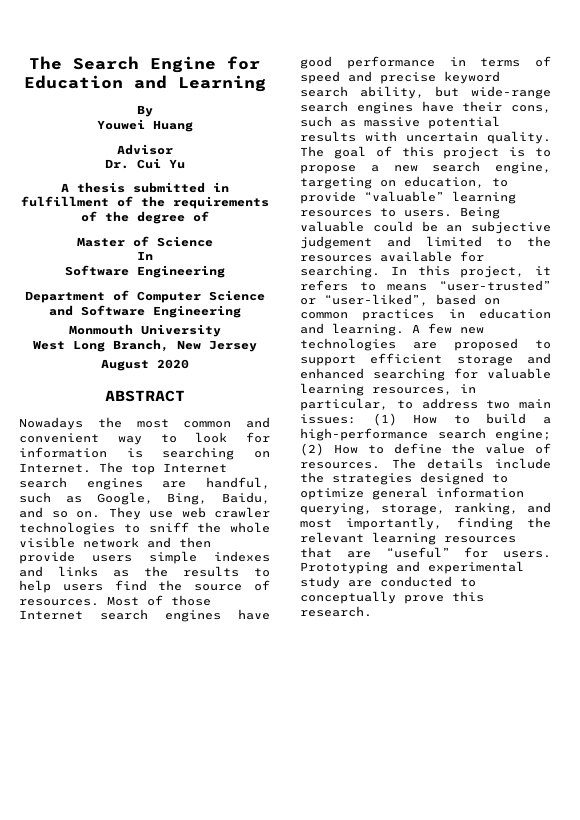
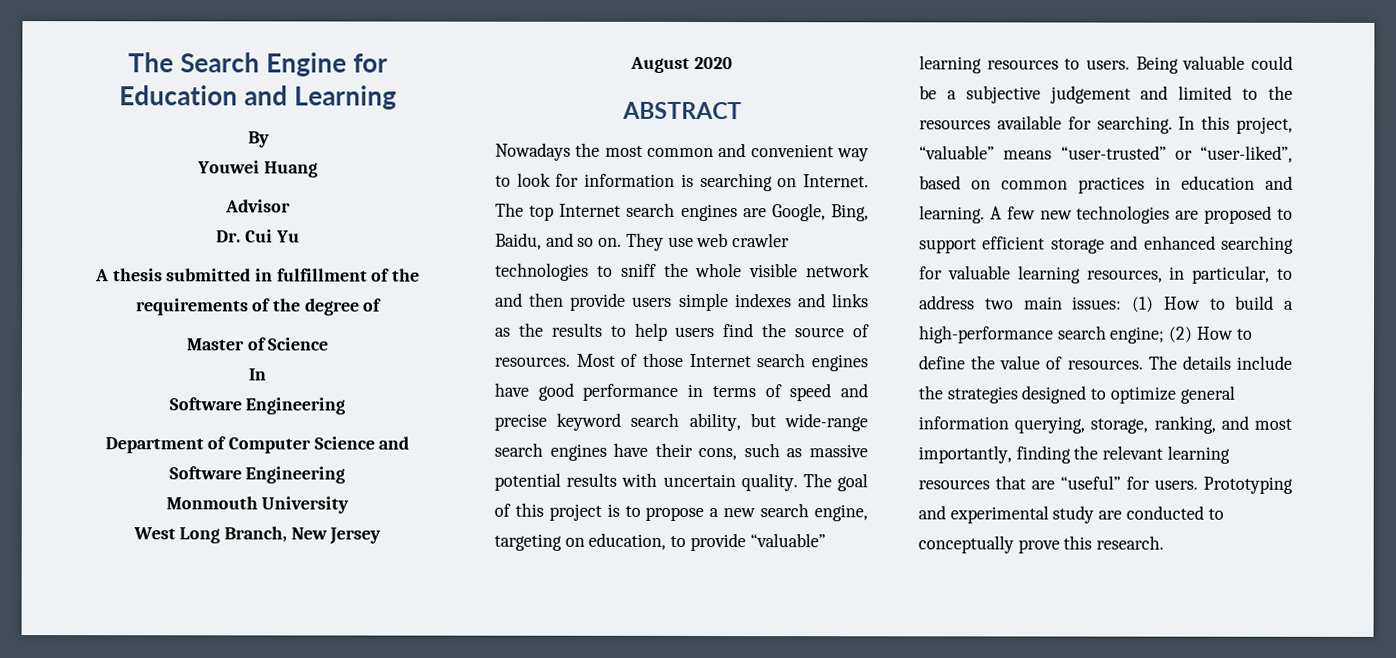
[205,477,270,489] [19,492,82,503] handful, such as -> (767, 213) none
[446,225,463,232] an -> [946,90,957,100] a
[535,266,551,275] [300,280,376,291] it refers to -> [919,145,995,160] “valuable”

